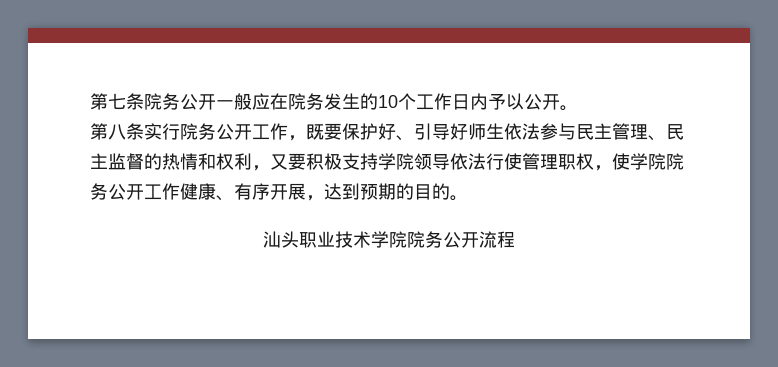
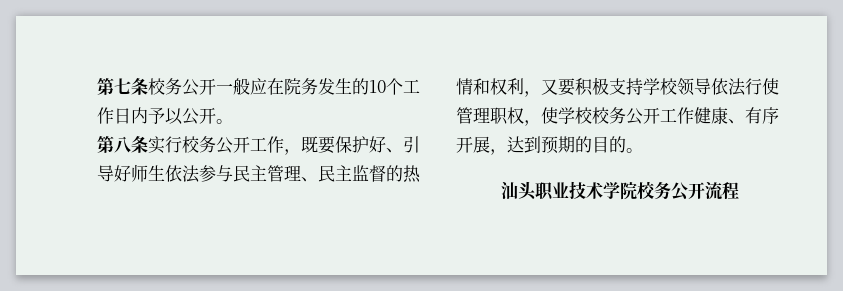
[144,93,162,110] 院 -> [148,78,166,95] 校
[180,123,198,140] 院 -> [182,136,200,153] 校
[396,153,414,170] 院 -> [660,78,678,95] 校
[648,153,684,170] 院院 -> [575,107,610,124] 校校
[407,231,425,248] 院 -> [637,181,655,199] 校

